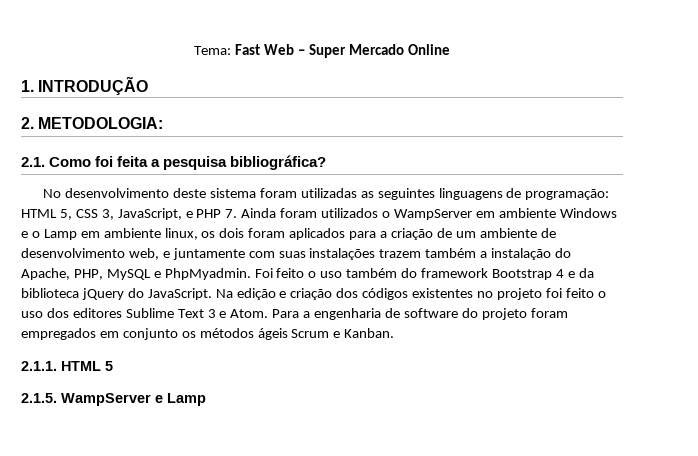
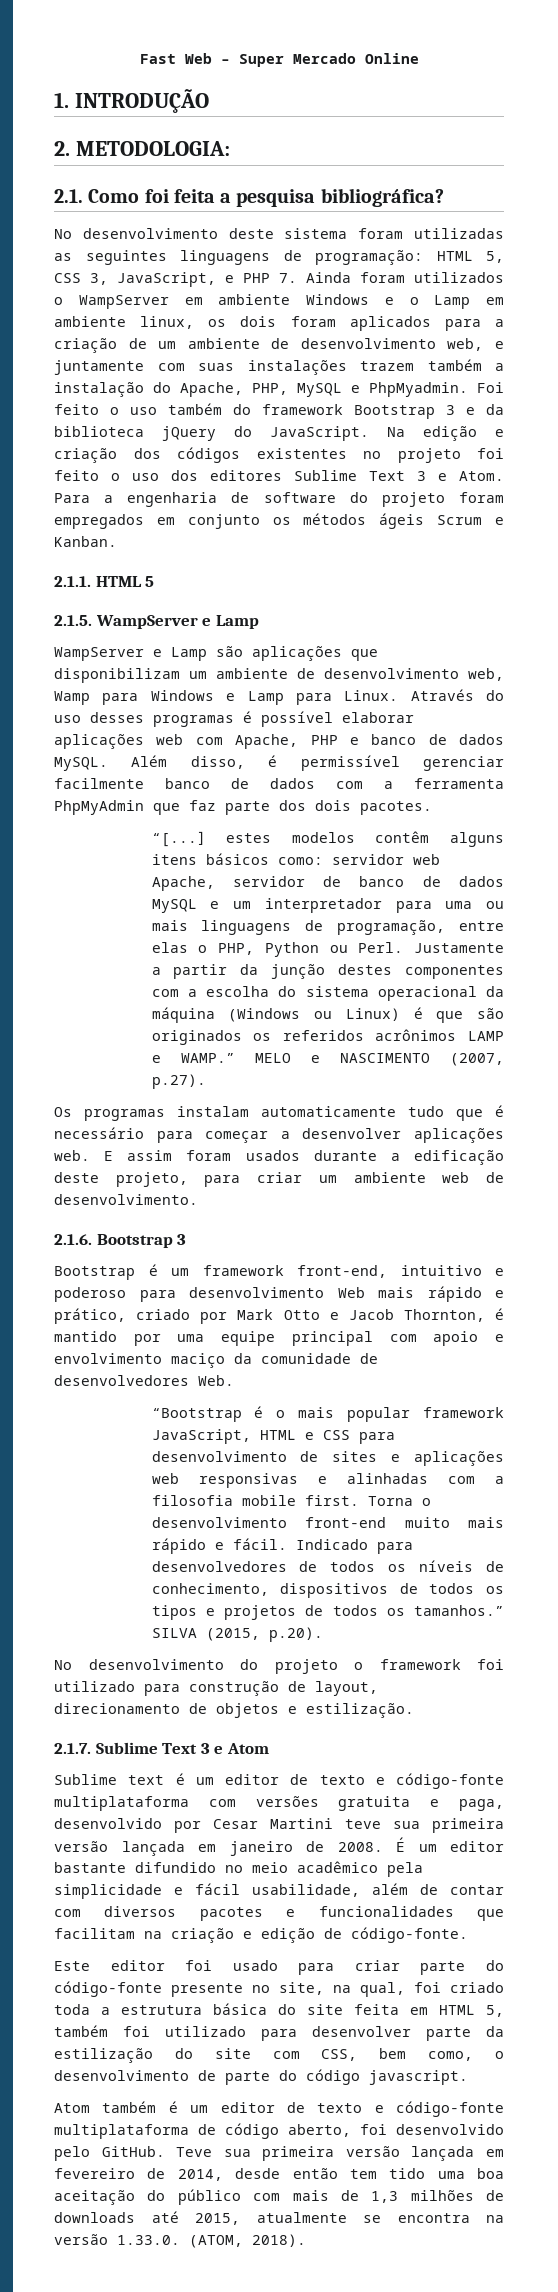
[194,46,232,55] Tema: -> (139, 59) none
[555,269,564,278] 4 -> [446,405,455,415] 3
(206, 399) none -> [54,646,378,661] [54,668,504,683] [54,689,504,705] [54,711,414,727] [54,734,504,749] [54,755,504,771] [54,778,504,789] [54,800,432,815] [151,831,504,847] [151,853,440,865] [151,876,504,891] [151,898,504,913] [151,920,504,935] [151,942,504,957] [151,964,504,979] [151,986,504,1001] [151,1007,504,1023] [151,1029,504,1045] [151,1053,504,1066] [151,1074,206,1089] [54,1105,504,1121] [54,1127,504,1143] [54,1150,505,1165] [54,1172,505,1187] [54,1194,198,1205] [54,1234,187,1248] [54,1264,504,1280] [54,1286,504,1302] [54,1308,504,1324] [54,1331,505,1346] [54,1353,378,1368] [54,1375,234,1386] [151,1406,504,1422] [151,1429,395,1444] [151,1451,504,1466] [151,1473,504,1488] [151,1495,431,1506] [151,1517,505,1528] [151,1538,413,1554] [151,1560,504,1572] [151,1583,504,1598] [151,1605,504,1620] [151,1627,323,1642] [54,1659,504,1674] [54,1681,378,1696] [54,1703,414,1718] [54,1742,269,1754] [54,1773,504,1789] [54,1796,505,1811] [54,1818,504,1833] [54,1837,504,1856] [54,1861,423,1877] [54,1883,504,1899] [54,1906,504,1921] [54,1927,468,1943] [54,1960,504,1975] [54,1981,504,1997] [54,2003,504,2017] [54,2025,504,2041] [54,2048,504,2063] [54,2069,468,2085] [54,2101,504,2117] [54,2123,504,2139] [54,2146,504,2161] [54,2168,504,2181] [54,2189,504,2205] [54,2211,504,2225] [54,2234,306,2248] // WampServer e Lamp são aplicações que disponibilizam um ambiente de desenvolvimento web, Wamp para Windows e Lamp para Linux. Através do uso desses programas é possível elaborar aplicações web com Apache, PHP e banco de dados MySQL. Além disso, é permissível gerenciar facilmente banco de dados com a ferramenta PhpMyAdmin que faz parte dos dois pacotes. // “[...] estes modelos contêm alguns itens básicos como: servidor web Apache, servidor de banco de dados MySQL e um interpretador para uma ou mais linguagens de programação, entre elas o PHP, Python ou Perl. Justamente a partir da junção destes componentes com a escolha do sistema operacional da máquina (Windows ou Linux) é que são originados os referidos acrônimos LAMP e WAMP.” MELO e NASCIMENTO (2007, p.27). // Os programas instalam automaticamente tudo que é necessário para começar a desenvolver aplicações web. E assim foram usados durante a edificação deste projeto, para criar um ambiente web de desenvolvimento. // 2.1.6. Bootstrap 3 // Bootstrap é um framework front-end, intuitivo e poderoso para desenvolvimento Web mais rápido e prático, criado por Mark Otto e Jacob Thornton, é mantido por uma equipe principal com apoio e envolvimento maciço da comunidade de desenvolvedores Web. // “Bootstrap é o mais popular framework JavaScript, HTML e CSS para desenvolvimento de sites e aplicações web responsivas e alinhadas com a filosofia mobile first. Torna o desenvolvimento front-end muito mais rápido e fácil. Indicado para desenvolvedores de todos os níveis de conhecimento, dispositivos de todos os tipos e projetos de todos os tamanhos.” SILVA (2015, p.20). // No desenvolvimento do projeto o framework foi utilizado para construção de layout, direcionamento de objetos e estilização. // 2.1.7. Sublime Text 3 e Atom // Sublime text é um editor de texto e código-fonte multiplataforma com versões gratuita e paga, desenvolvido por Cesar Martini teve sua primeira versão lançada em janeiro de 2008. É um editor bastante difundido no meio acadêmico pela simplicidade e fácil usabilidade, além de contar com diversos pacotes e funcionalidades que facilitam na criação e edição de código-fonte. // Este editor foi usado para criar parte do código-fonte presente no site, na qual, foi criado toda a estrutura básica do site feita em HTML 5, também foi utilizado para desenvolver parte da estilização do site com CSS, bem como, o desenvolvimento de parte do código javascript. // Atom também é um editor de texto e código-fonte multiplataforma de código aberto, foi desenvolvido pelo GitHub. Teve sua primeira versão lançada em fevereiro de 2014, desde então tem tido uma boa aceitação do público com mais de 1,3 milhões de downloads até 2015, atualmente se encontra na versão 1.33.0. (ATOM, 2018).

